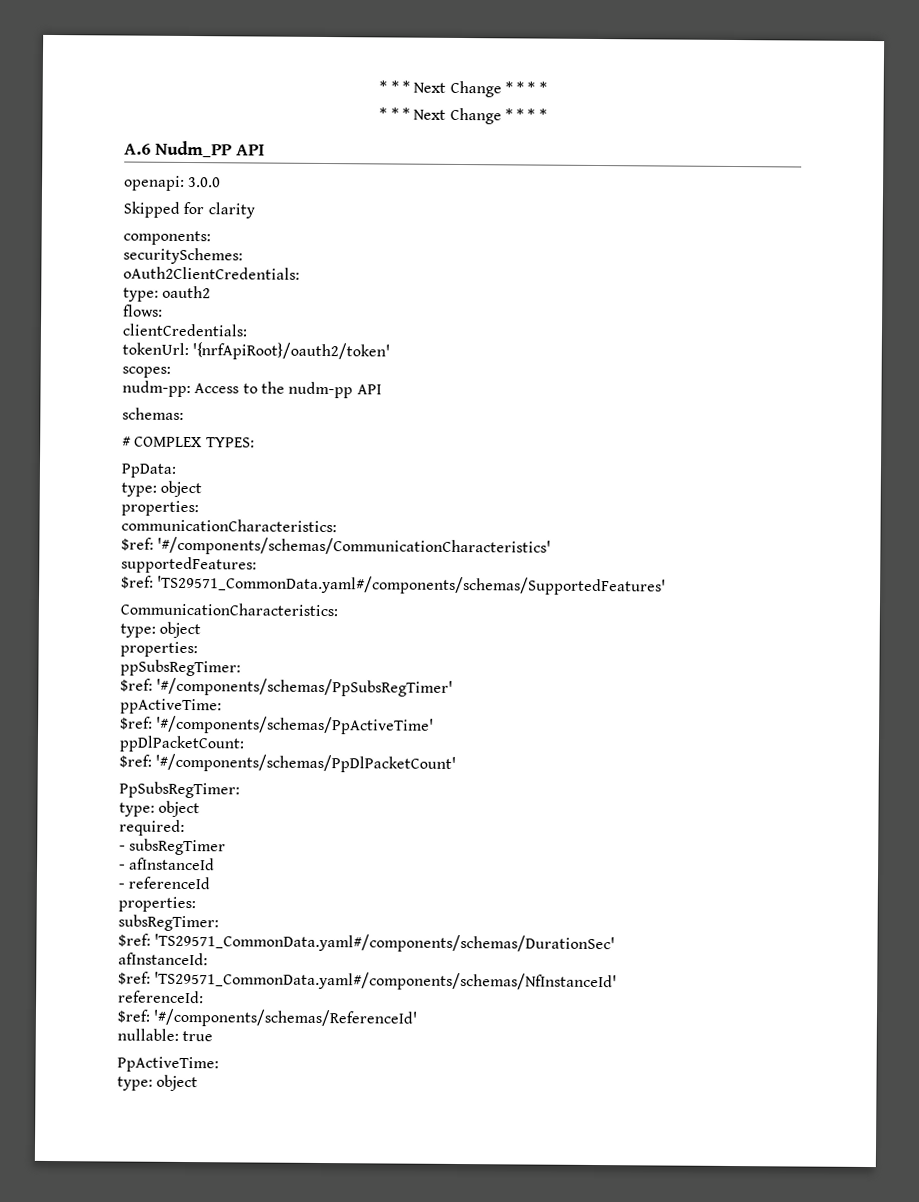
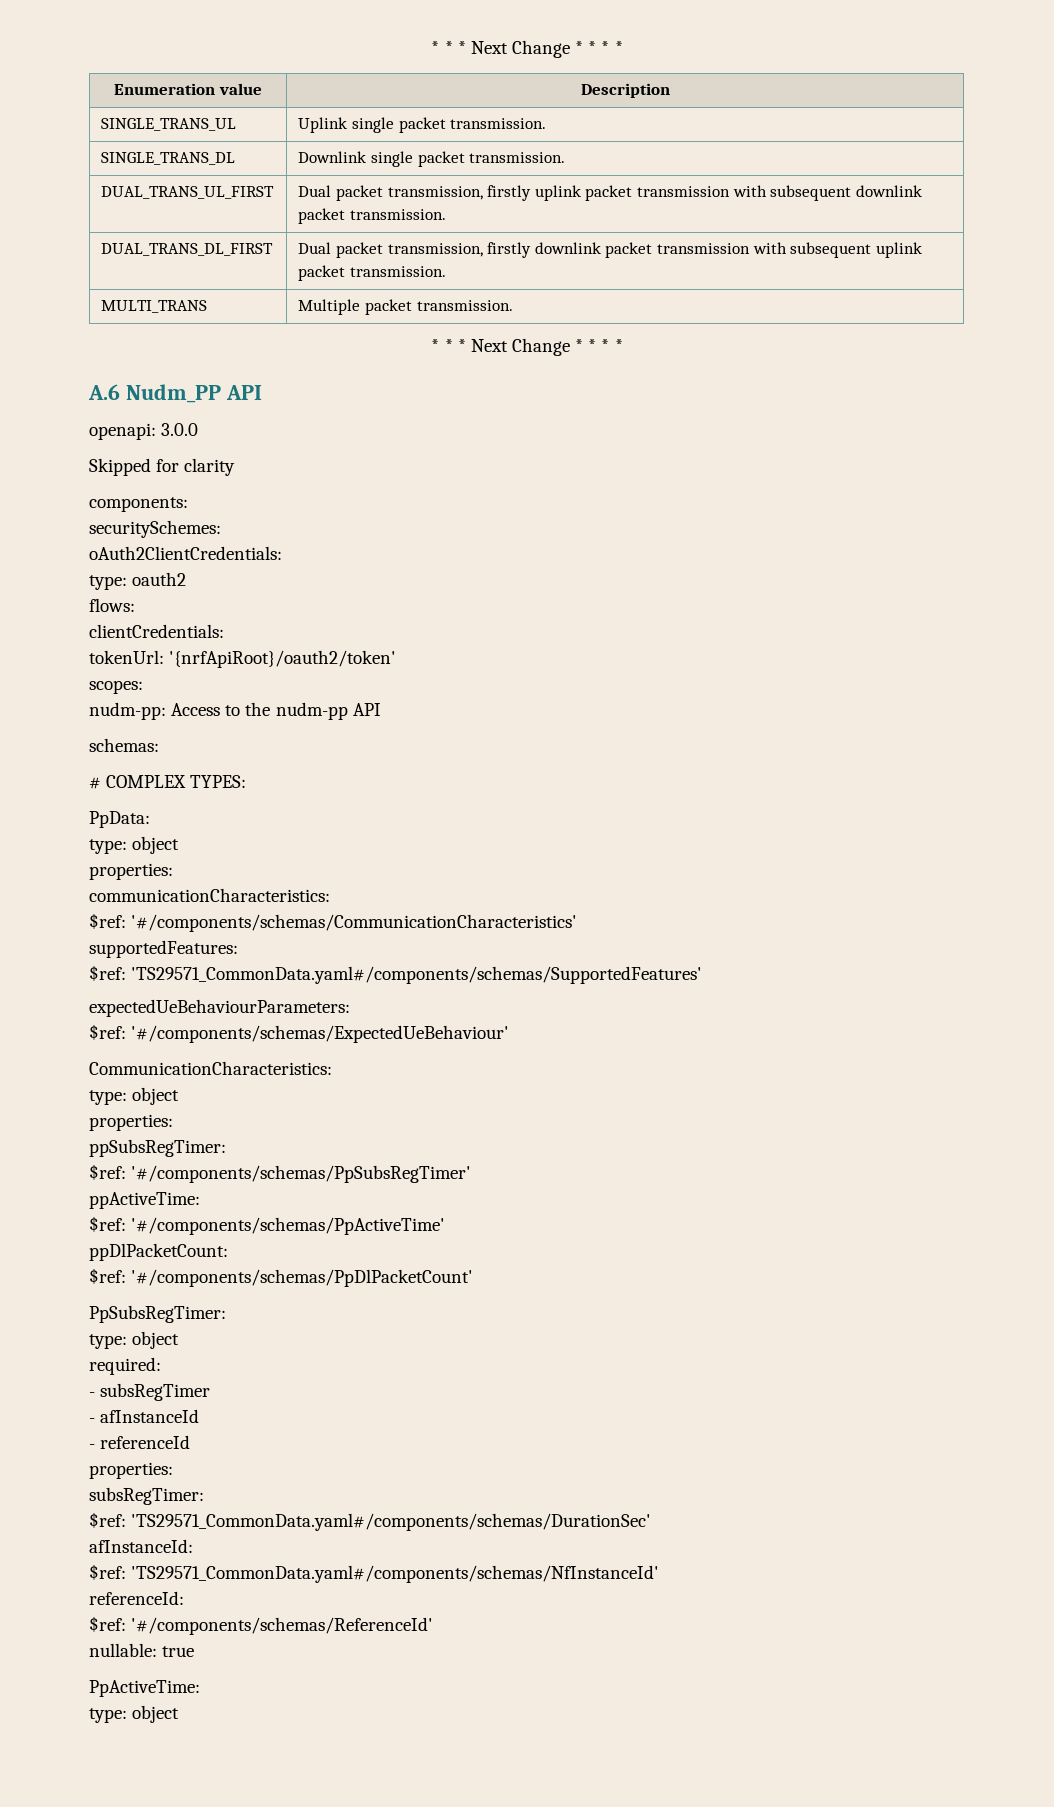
[379,80,547,98] * * * Next Change * * * * -> [431,40,623,58] [114,83,262,95] [580,83,670,98] [101,118,237,131] [298,117,547,133] [101,152,236,165] [298,151,566,167] [101,186,275,199] [298,185,922,201] [298,208,446,224] [101,243,274,256] [298,242,922,258] [298,265,446,281] [101,300,208,313] [298,299,513,315] * * * Next Change * * * * // Enumeration value | Description // SINGLE_TRANS_UL | Uplink single packet transmission. // SINGLE_TRANS_DL | Downlink single packet transmission. // DUAL_TRANS_UL_FIRST | Dual packet transmission, firstly uplink packet transmission with subsequent downlink packet transmission. // DUAL_TRANS_DL_FIRST | Dual packet transmission, firstly downlink packet transmission with subsequent uplink packet transmission. // MULTI_TRANS | Multiple packet transmission.
(667, 585) none -> [89,999,350,1017] [89,1024,510,1043] // expectedUeBehaviourParameters: // $ref: '#/components/schemas/ExpectedUeBehaviour'

